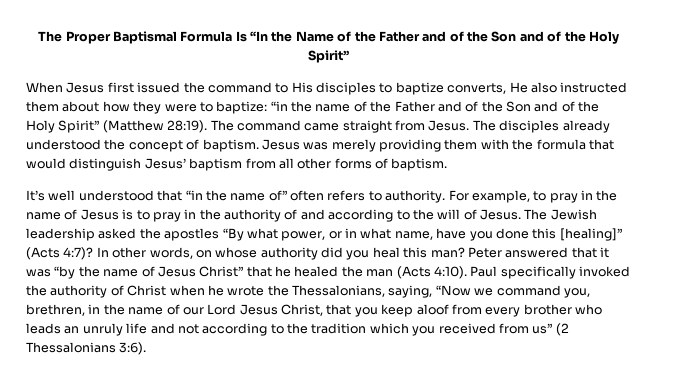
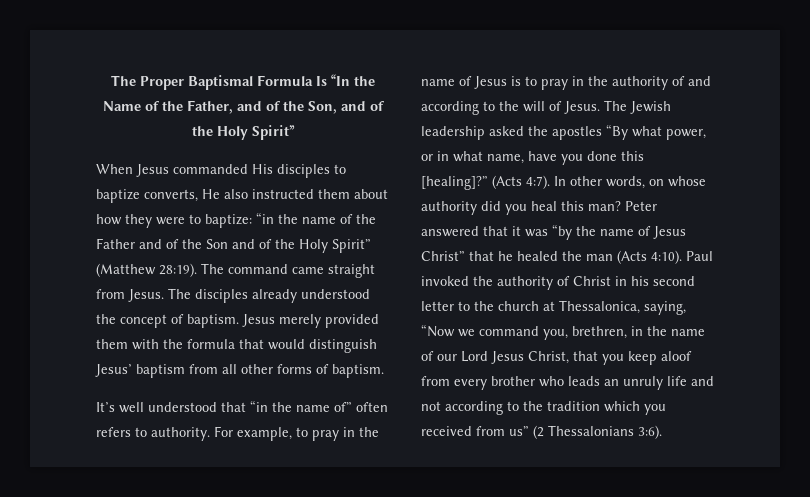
[378,31,517,42] Father and of the Son -> [186,100,337,114] Father, and of the Son,
[107,82,289,93] first issued the command to -> [173,164,248,174] commanded
[303,139,441,152] was merely providing -> [279,314,379,328] merely provided
[559,228,622,241] [26,247,94,260] [healing]” (Acts 4:7)? -> [421,175,550,190] [healing]?” (Acts 4:7).
[500,266,576,279] specifically -> (713, 256) none
[169,285,385,297] when he wrote the Thessalonians, -> [615,276,695,286] [421,300,640,314] in his second letter to the church at Thessalonica,

